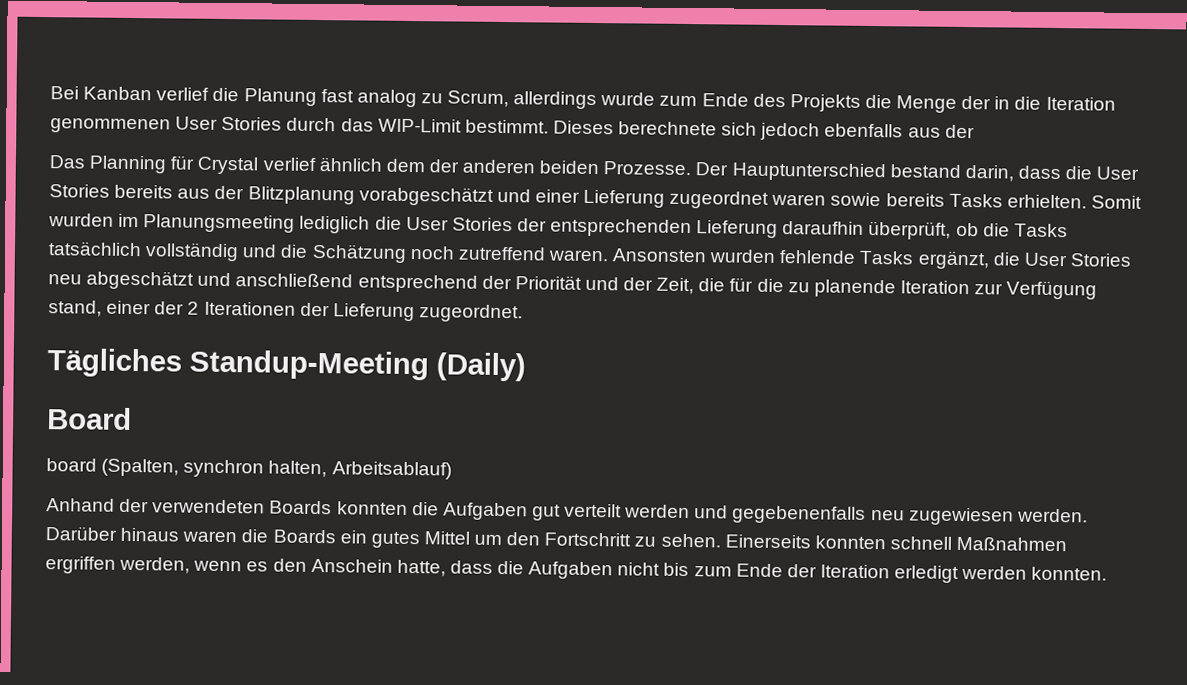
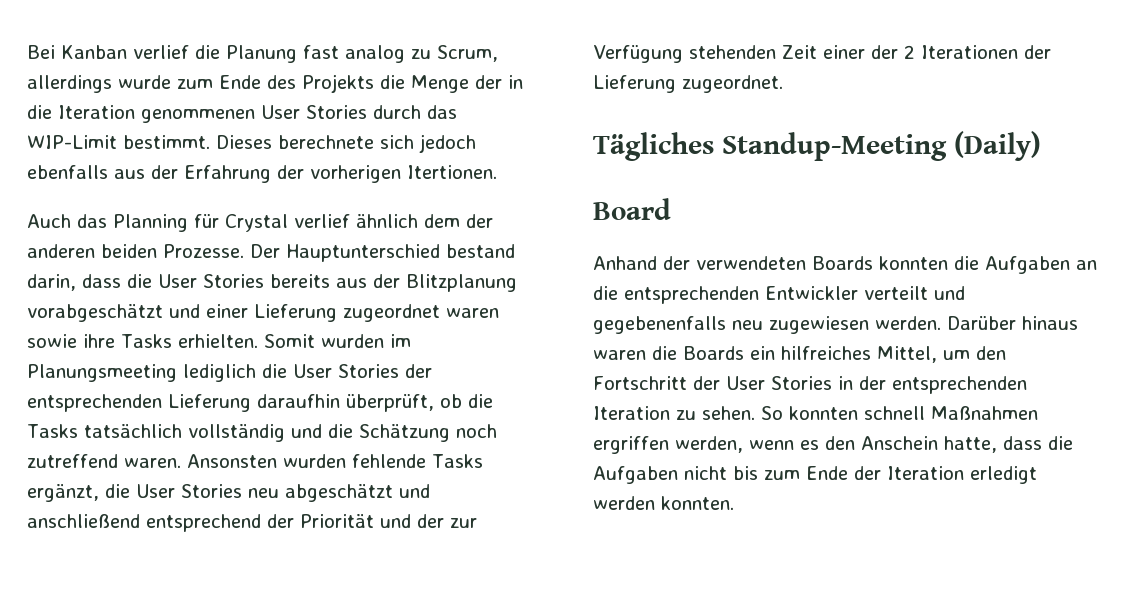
[49,155,85,169] // Das -> [184,165,497,183] [27,214,107,228] Erfahrung der vorherigen Itertionen. // Auch das
[885,193,945,207] bereits -> [83,334,115,348] ihre
[656,277,1098,300] [48,300,102,317] Zeit, die für die zu planende Iteration zur Verfügung stand, -> [450,518,477,528] [593,45,817,63] zur Verfügung stehenden Zeit
[46,458,452,480] // board (Spalten, synchron halten, Arbeitsablauf) -> (671, 209) none
[531,503,691,521] gut verteilt werden -> [1076,260,1097,270] [593,286,928,304] an die entsprechenden Entwickler verteilt
[370,531,470,549] gutes Mittel -> [781,346,937,363] hilfreiches Mittel,
(632, 539) none -> [693,376,1027,394] [593,406,670,420] der User Stories in der entsprechenden Iteration
[724,534,811,549] Einerseits -> [761,406,783,420] So

